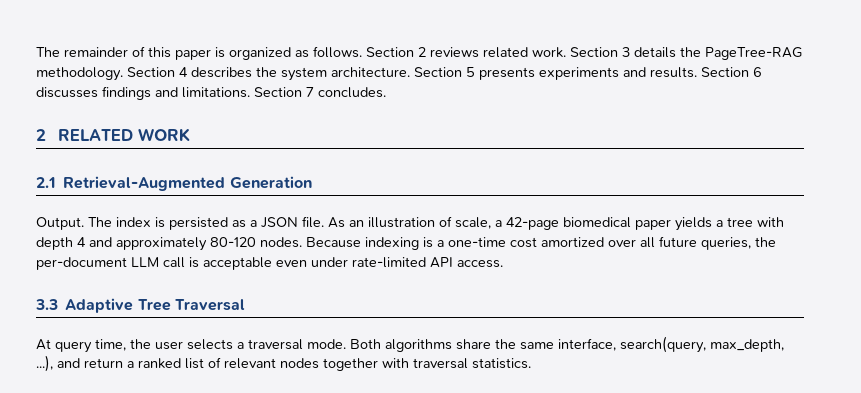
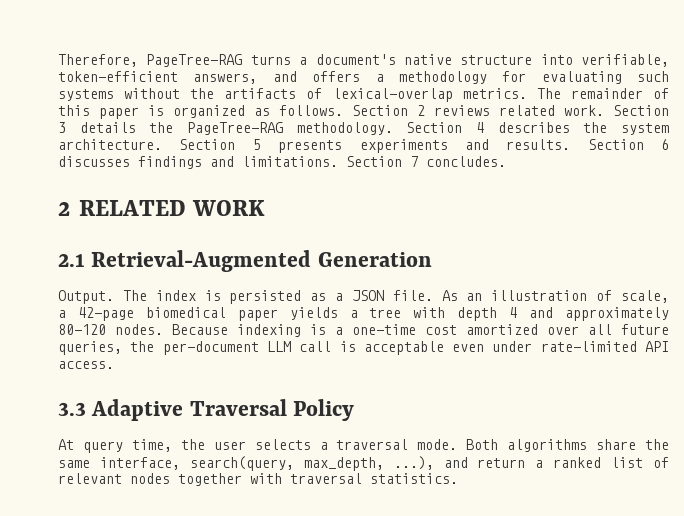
(36, 52) none -> [58,54,669,67] [58,71,669,84] [58,88,527,102] Therefore, PageTree-RAG turns a document's native structure into verifiable, token-efficient answers, and offers a methodology for evaluating such systems without the artifacts of lexical-overlap metrics.
[137,299,171,311] Tree -> (183, 410) none
(245, 305) none -> [293,399,355,421] Policy

